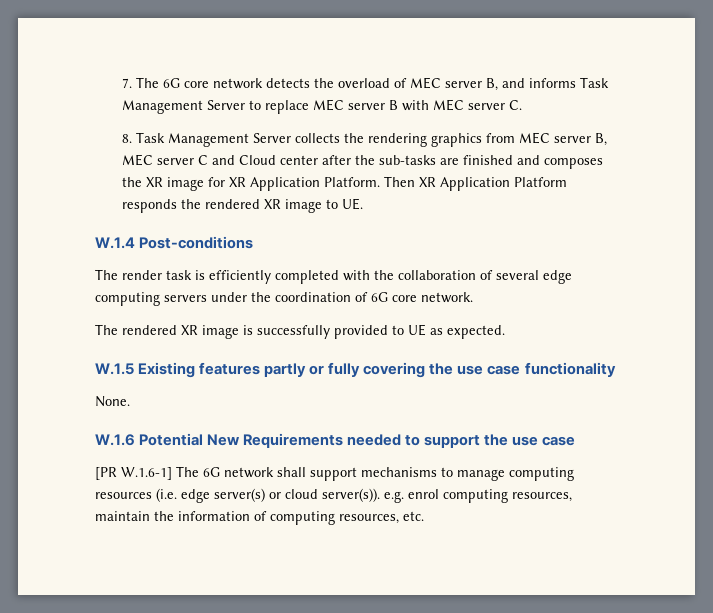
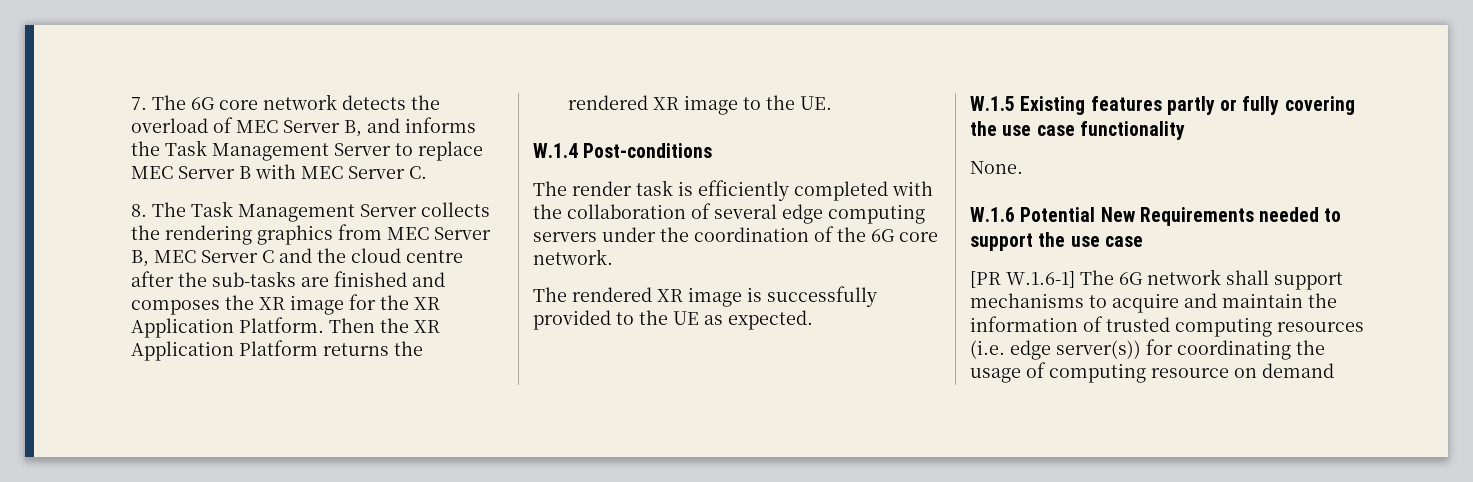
[444,81,482,88] server -> [282,120,340,133] Server
(576, 83) none -> [130,141,160,156] the
[347,103,385,110] server -> [177,166,235,179] Server
[467,103,505,110] server -> [347,166,405,179] Server
(132, 138) none -> [151,202,186,217] The
[553,136,591,143] server -> [433,227,491,240] Server
[156,158,194,165] server -> [200,250,258,263] Server
[238,155,318,165] Cloud center -> [316,248,463,263] the cloud centre
(225, 182) none -> [379,295,409,310] the
(415, 181) none -> [379,318,409,333] the
[121,199,177,213] responds -> [322,343,389,356] returns
(338, 204) none -> [765,95,795,110] the
(368, 297) none -> [837,227,866,242] the
(404, 330) none -> [639,310,668,325] the
[457,467,574,481] [95,488,572,503] [95,511,424,525] manage computing resources (i.e. edge server(s) or cloud server(s)). e.g. enrol computing resources, maintain the information of computing resources, etc. -> [1112,293,1337,313] [970,316,1364,337] [970,339,1325,360] [970,362,1334,383] acquire and maintain the information of trusted computing resources (i.e. edge server(s)) for coordinating the usage of computing resource on demand

